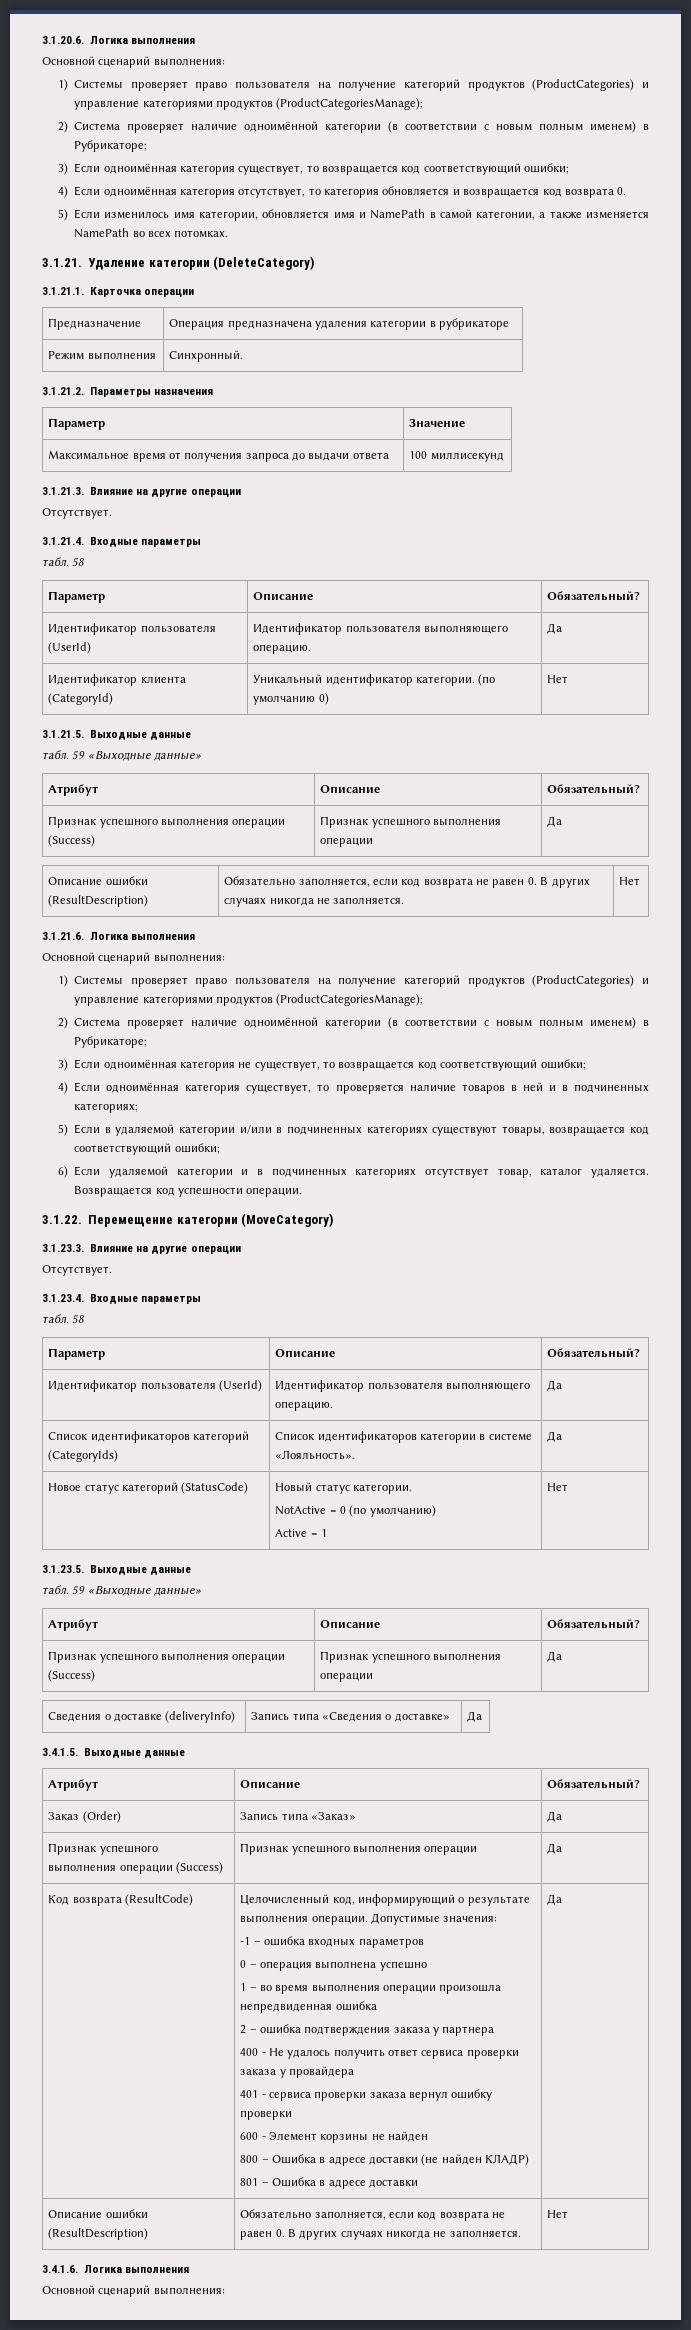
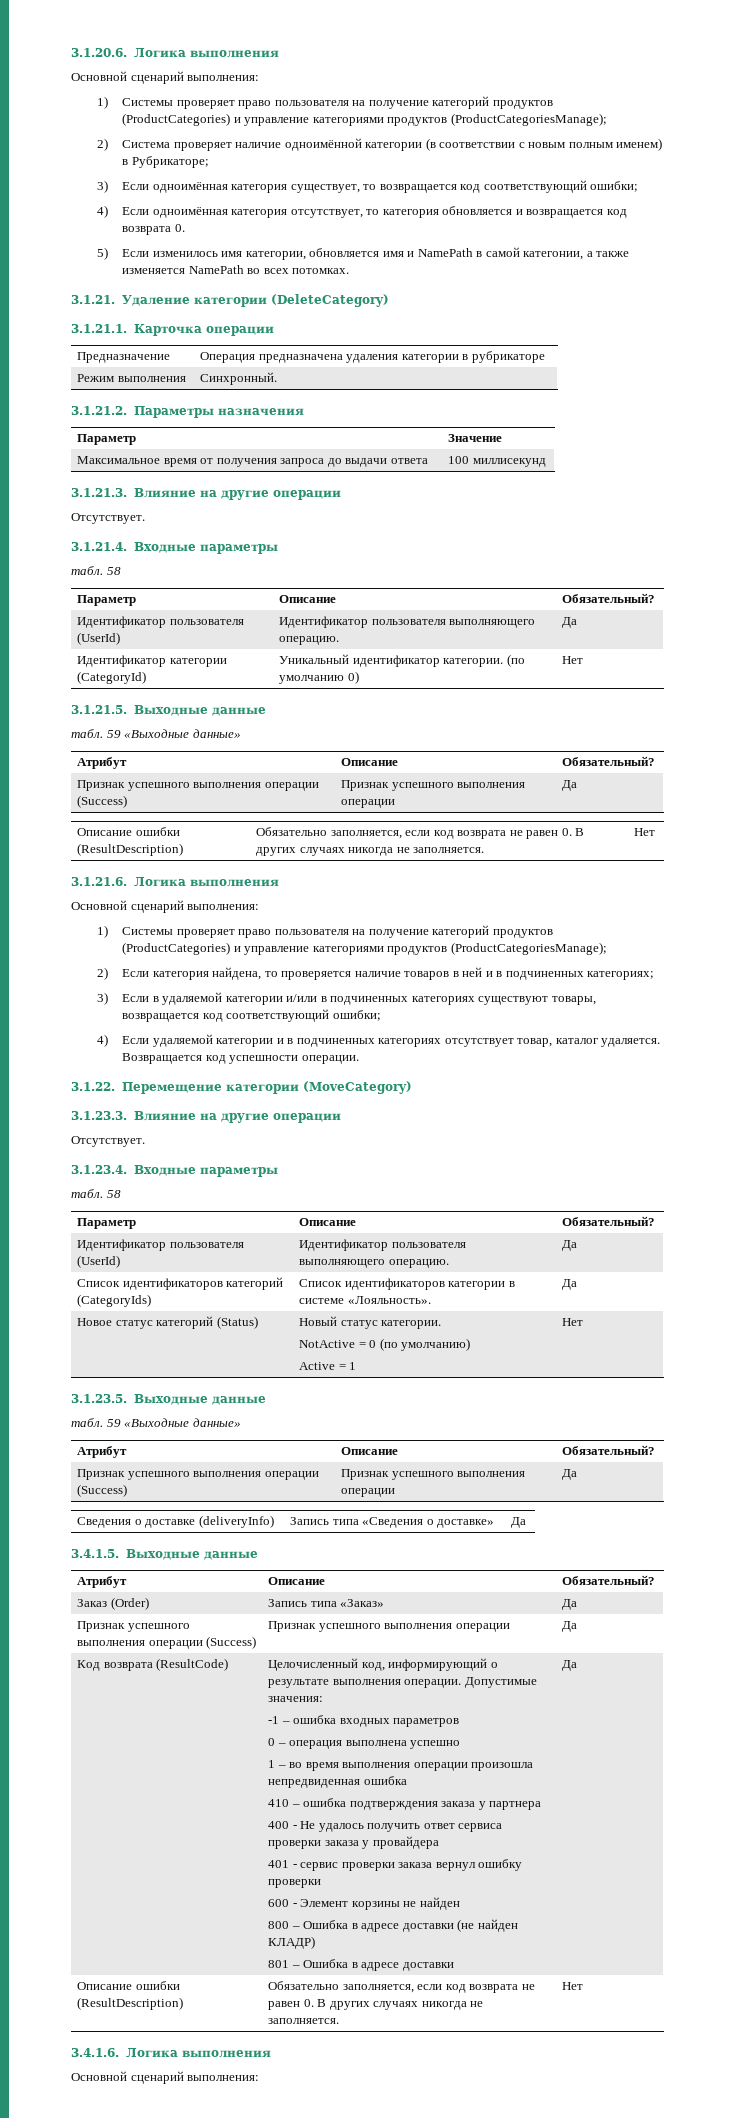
[140,676,186,683] клиента -> [169,658,227,667] категории
[74,1017,649,1029] [74,1036,148,1048] [57,1059,586,1071] [57,1082,312,1094] Система проверяет наличие одноимённой категории (в соответствии с новым полным именем) в Рубрикаторе; // 3) Если одноимённая категория не существует, то возвращается код соответствующий ошибки; // 4) Если одноимённая категория существует, -> [122,967,262,980] Если категория найдена,
[57,1124,68,1136] 5) -> [96,992,108,1005] 3)
[57,1166,68,1178] 6) -> [96,1034,108,1047] 4)
[181,1482,249,1494] (StatusCode) -> [216,1316,258,1329] (Status)
[240,2025,247,2034] 2 -> [268,1799,290,1807] 410
[268,2092,311,2101] сервиса -> [300,1862,339,1871] сервис

